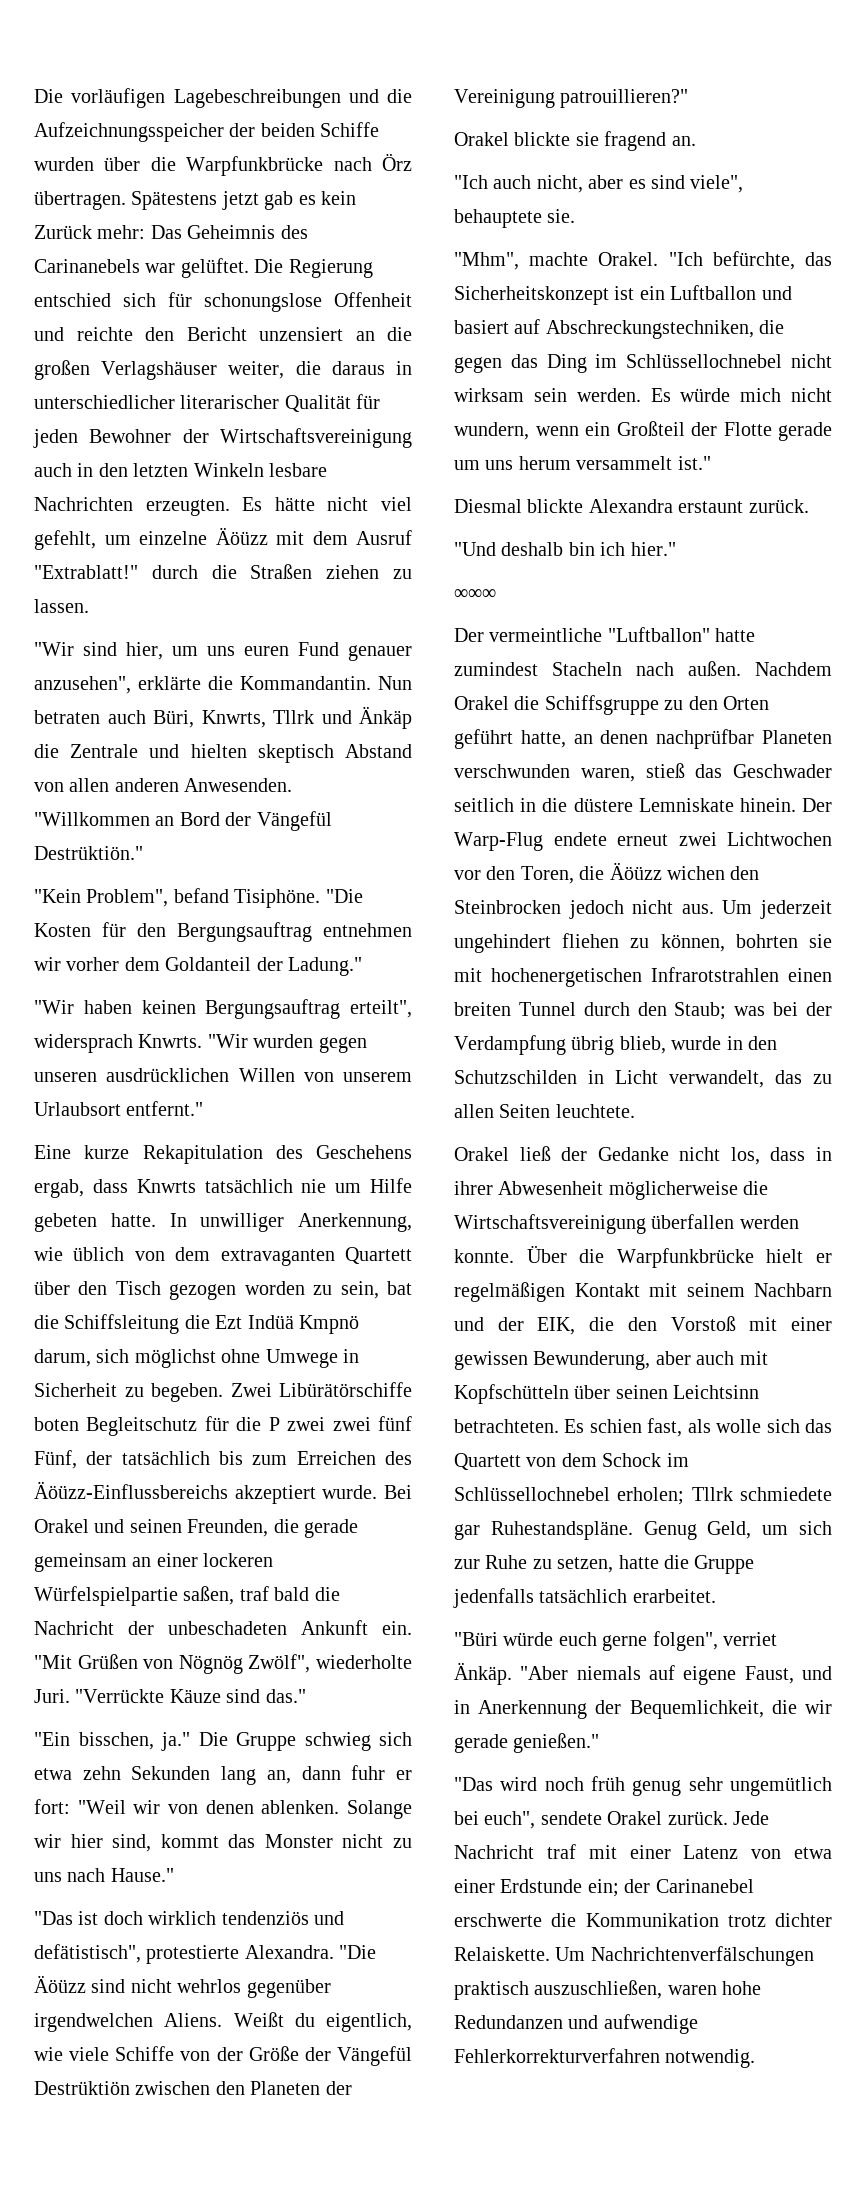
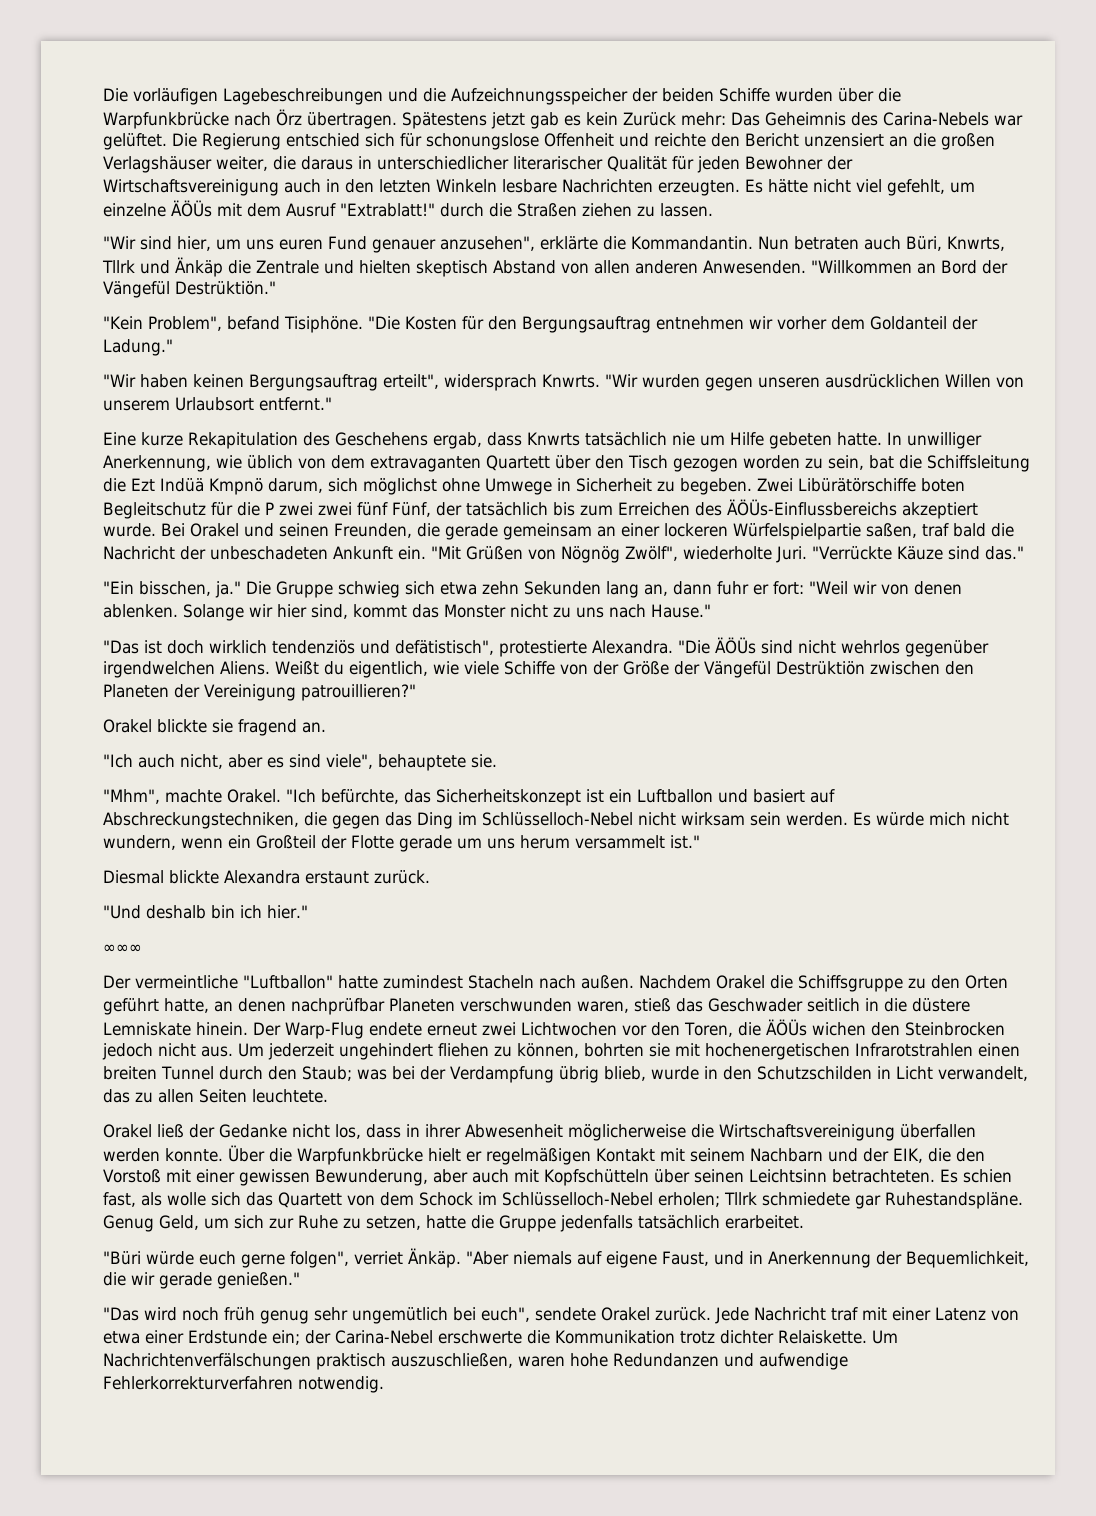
[34,259,140,273] Carinanebels -> [882,112,989,126] Carina-Nebels
[215,527,268,545] Äöüzz -> [171,200,212,217] ÄÖÜs
[34,1481,228,1499] Äöüzz-Einflussbereichs -> [726,499,897,516] ÄÖÜs-Einflussbereichs
[34,1975,86,1993] Äöüzz -> [715,637,756,654] ÄÖÜs
[626,354,783,368] Schlüssellochnebel -> [482,812,633,826] Schlüsselloch-Nebel
[609,862,662,880] Äöüzz -> [765,1019,807,1036] ÄÖÜs
[454,1487,610,1501] Schlüssellochnebel -> [502,1192,653,1206] Schlüsselloch-Nebel
[655,1879,754,1893] Carinanebel -> [335,1330,433,1344] Carina-Nebel

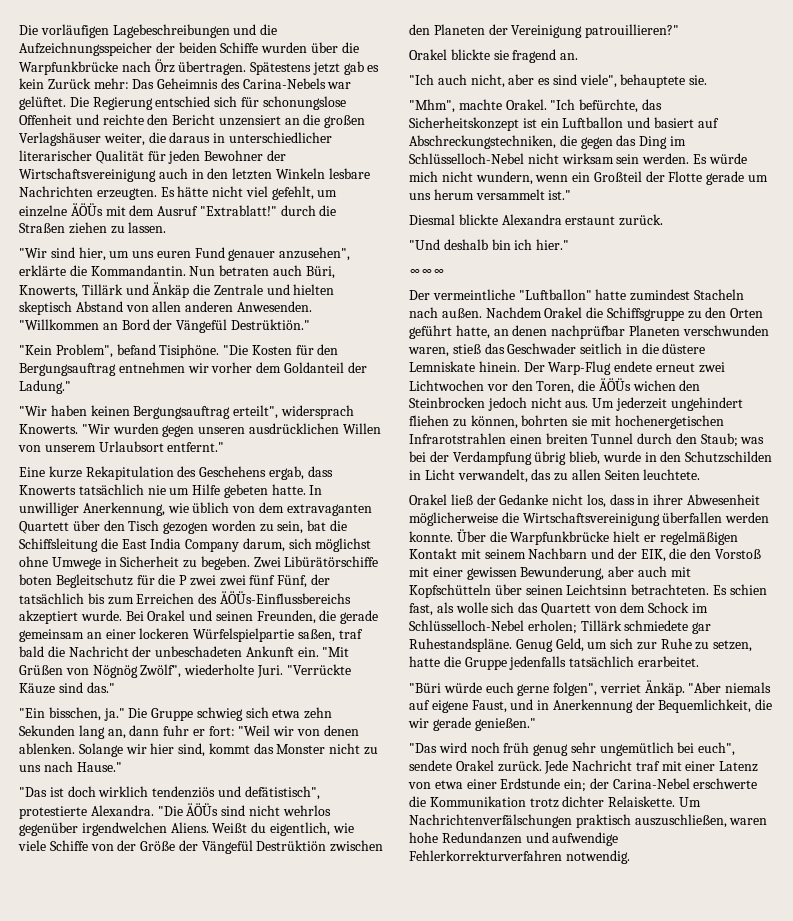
[946,236,1005,251] [102,260,135,273] Knwrts, Tllrk -> [19,284,123,298] Knowerts, Tillärk
[542,374,600,388] Knwrts. -> [19,424,78,434] Knowerts.
[527,432,580,446] Knwrts -> [19,485,76,495] Knowerts
[131,478,263,495] Ezt Indüä Kmpnö -> [121,538,240,552] East India Company
[724,1192,757,1205] Tllrk -> [580,620,622,631] Tillärk

